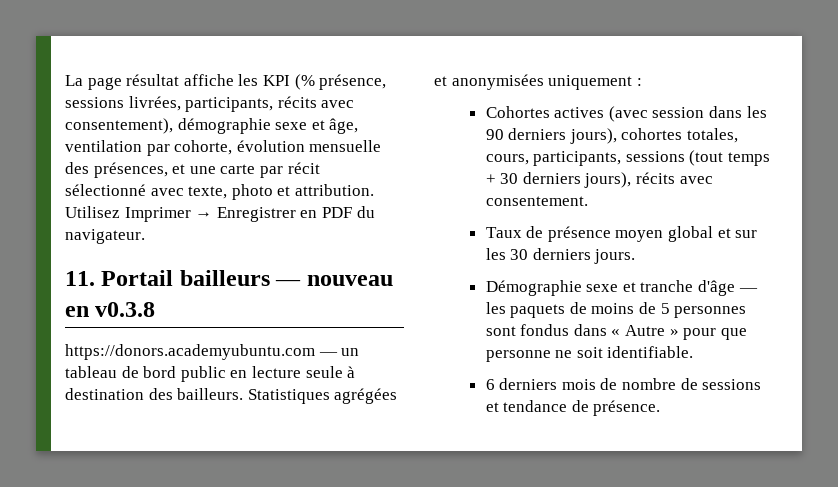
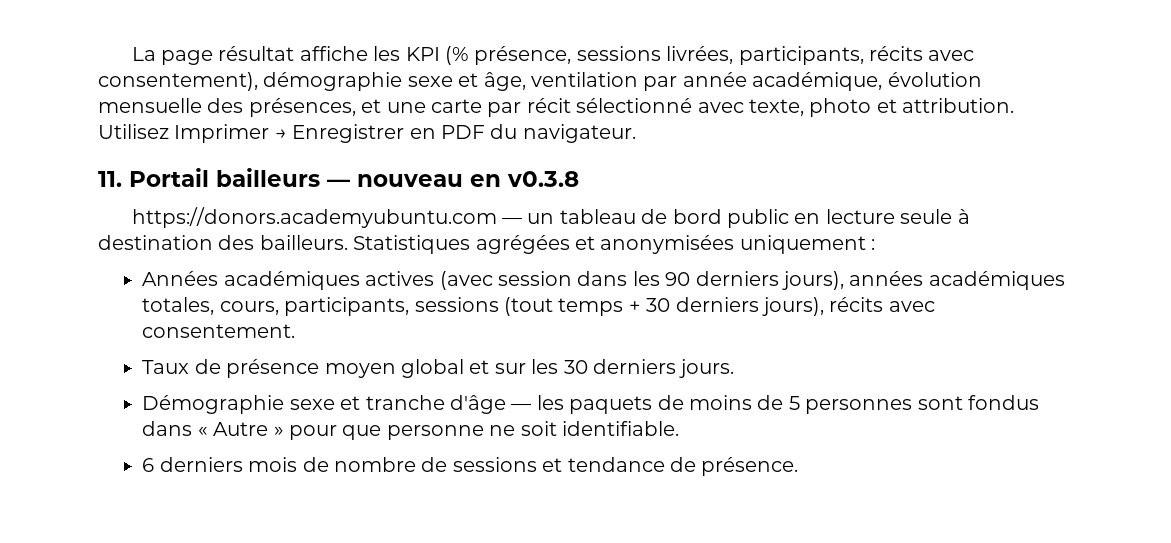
[174,140,233,155] cohorte, -> [682,72,883,91] année académique,
[485,106,550,118] Cohortes -> [142,271,360,290] Années académiques
[621,128,683,140] cohortes -> [849,271,1065,290] années académiques

